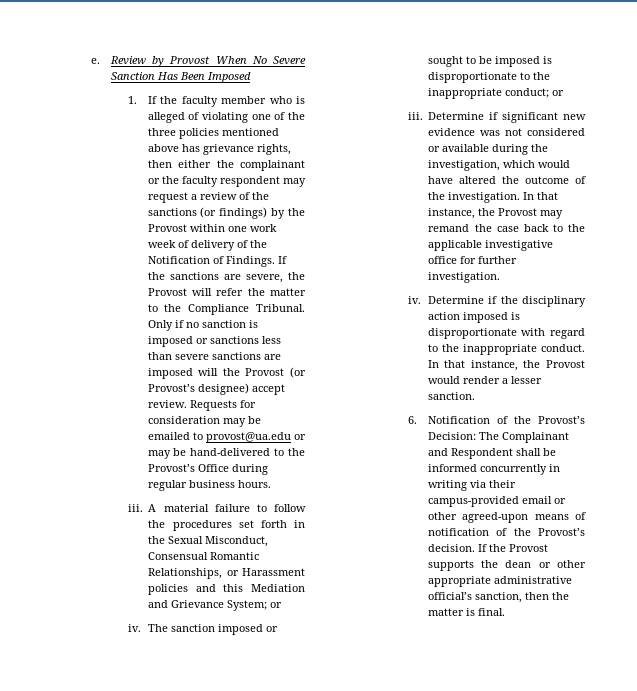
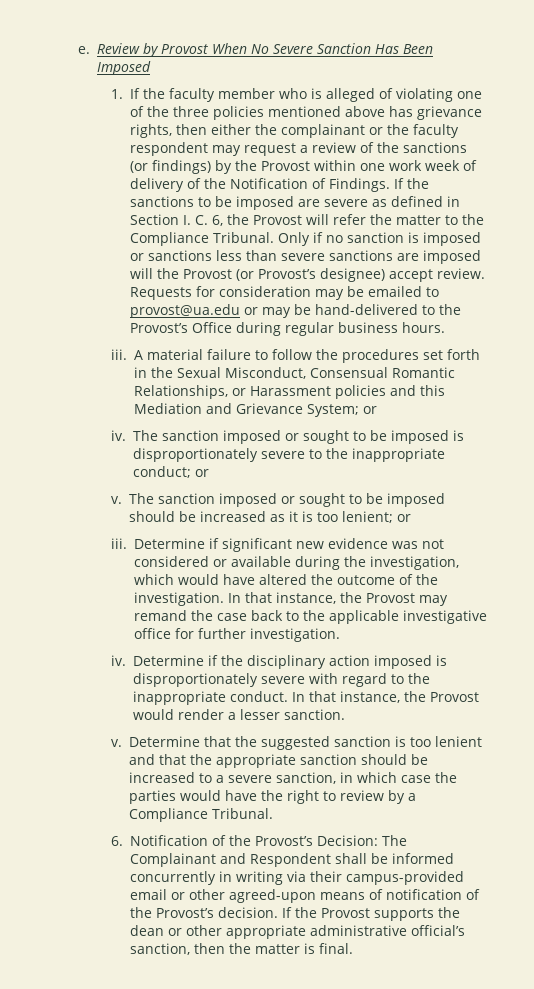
[223,274,283,283] are severe, -> [197,196,460,210] [129,214,223,226] to be imposed are severe as defined in Section I. C. 6,
[427,72,517,83] disproportionate -> [132,448,305,462] disproportionately severe
(564, 93) none -> [110,493,445,507] [128,511,411,523] // v. The sanction imposed or sought to be imposed should be increased as it is too lenient; or
[427,328,517,339] disproportionate -> [132,673,305,687] disproportionately severe
(475, 396) none -> [110,736,482,750] [128,754,428,768] [128,772,457,784] [128,790,416,804] [128,808,273,822] // v. Determine that the suggested sanction is too lenient and that the appropriate sanction should be increased to a severe sanction, in which case the parties would have the right to review by a Compliance Tribunal.

